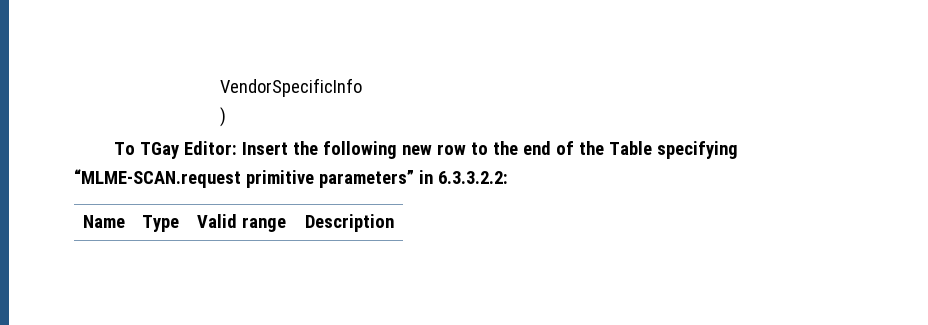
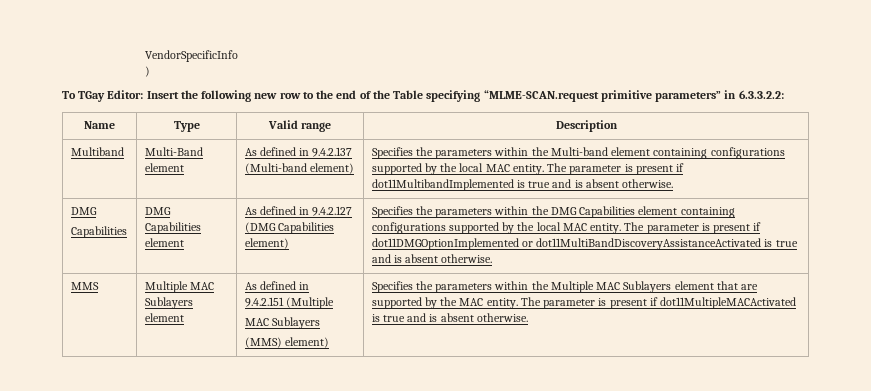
(394, 223) none -> [70,147,124,156] [144,147,203,156] [144,163,184,172] [244,147,353,157] [244,163,354,174] [371,147,785,159] [371,163,685,175] [371,179,674,191] [70,207,97,215] [70,226,127,238] [144,207,171,215] [144,222,201,234] [144,238,184,247] [244,206,353,216] [244,222,334,234] [244,238,289,249] [371,206,735,218] [371,222,762,234] [371,238,798,250] [371,254,493,263] [70,282,99,290] [144,281,214,293] [144,297,193,309] [144,313,184,322] [244,281,310,290] [244,297,334,309] [244,317,320,329] [244,337,329,348] [371,281,759,293] [371,297,797,309] [371,313,528,322] // Multiband | Multi-Band element | As defined in 9.4.2.137 (Multi-band element) | Specifies the parameters within the Multi-band element containing configurations supported by the local MAC entity. The parameter is present if dot11MultibandImplemented is true and is absent otherwise. // DMG // Capabilities | DMG Capabilities element | As defined in 9.4.2.127 (DMG Capabilities element) | Specifies the parameters within the DMG Capabilities element containing configurations supported by the local MAC entity. The parameter is present if dot11DMGOptionImplemented or dot11MultiBandDiscoveryAssistanceActivated is true and is absent otherwise. // MMS | Multiple MAC Sublayers element | As defined in // 9.4.2.151 (Multiple // MAC Sublayers // (MMS) element) | Specifies the parameters within the Multiple MAC Sublayers element that are supported by the MAC entity. The parameter is present if dot11MultipleMACActivated is true and is absent otherwise.

